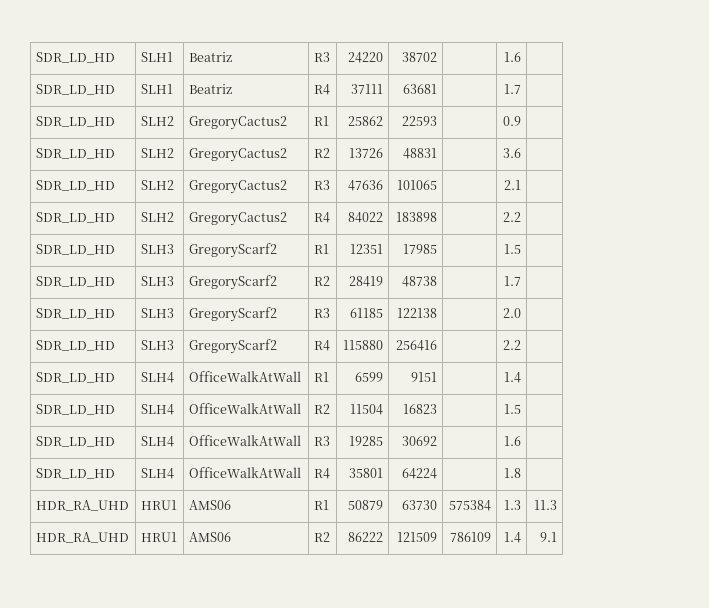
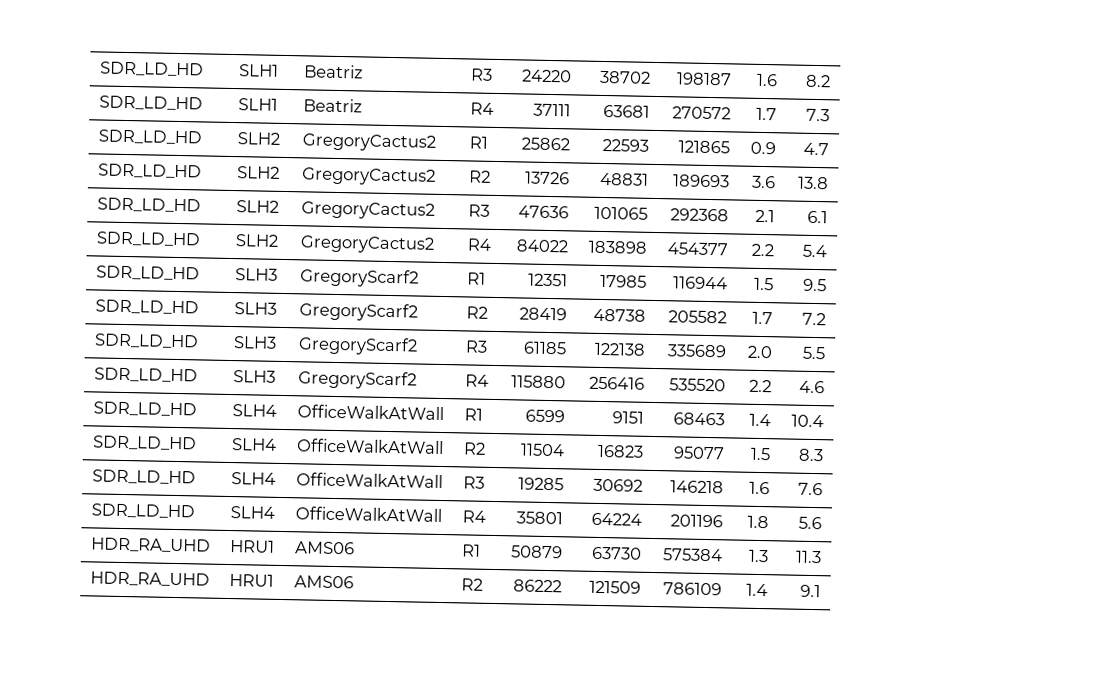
[504,52,522,62] | 1.6 | -> [676,72,733,86] [756,73,779,87] [805,74,832,88] 198187 | 1.6 | 8.2
[504,84,522,94] | 1.7 | -> [672,106,732,120] [756,107,778,121] [806,108,831,122] 270572 | 1.7 | 7.3
(438, 121) none -> [678,140,731,154] 121865
(522, 121) none -> [803,142,830,156] 4.7
(438, 153) none -> [673,174,731,188] 189693
(522, 153) none -> [798,176,830,190] 13.8
(438, 185) none -> [670,208,730,222] 292368
(522, 185) none -> [807,210,829,224] 6.1
[503,212,522,222] | 2.2 | -> [667,242,729,256] [751,243,775,257] [802,244,828,258] 454377 | 2.2 | 5.4
[504,244,522,254] | 1.5 | -> [673,276,729,290] [754,277,775,291] [803,278,828,292] 116944 | 1.5 | 9.5
[504,276,522,286] | 1.7 | -> [668,310,728,324] [752,311,774,325] [802,312,827,326] 205582 | 1.7 | 7.2
(438, 313) none -> [667,344,728,358] 335689
(522, 313) none -> [802,346,827,360] 5.5
[503,340,522,350] | 2.2 | -> [669,378,727,392] [749,379,773,393] [799,380,826,394] 535520 | 2.2 | 4.6
[504,372,522,383] | 1.4 | -> [673,412,726,426] [749,413,772,427] [791,414,825,428] 68463 | 1.4 | 10.4
[504,404,522,414] | 1.5 | -> [673,446,726,460] [750,447,772,461] [798,448,825,462] 95077 | 1.5 | 8.3
[504,436,522,446] | 1.6 | -> [670,480,725,494] [749,481,771,495] [798,482,824,496] 146218 | 1.6 | 7.6
(438, 473) none -> [670,514,724,528] 201196
(522, 473) none -> [798,516,823,530] 5.6

